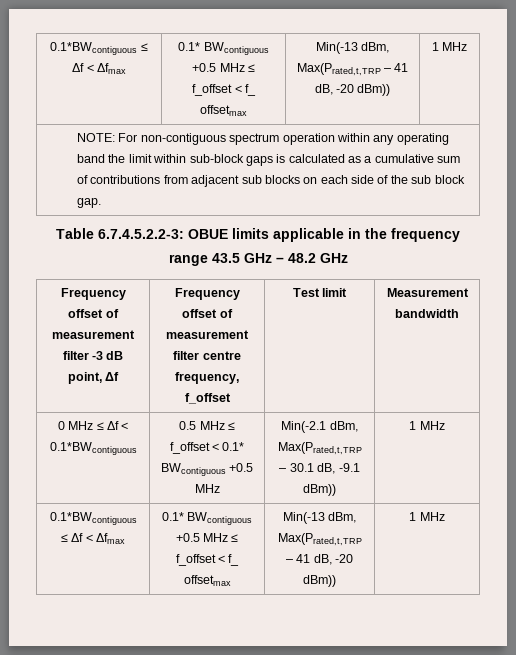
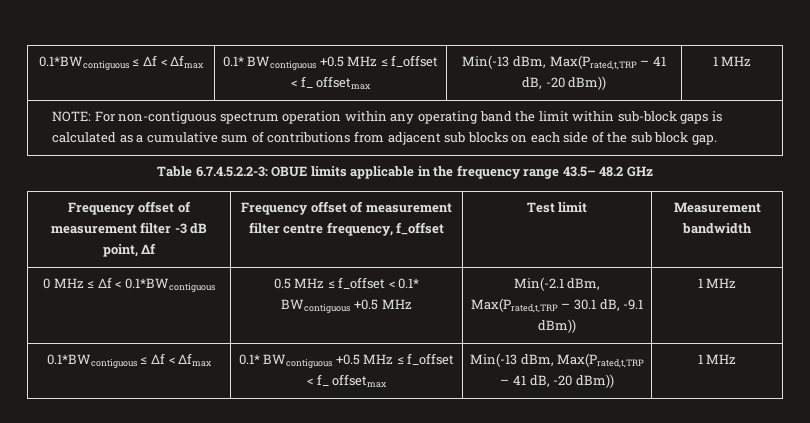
[211,253,284,263] 43.5 GHz – -> [562,166,596,177] 43.5–

